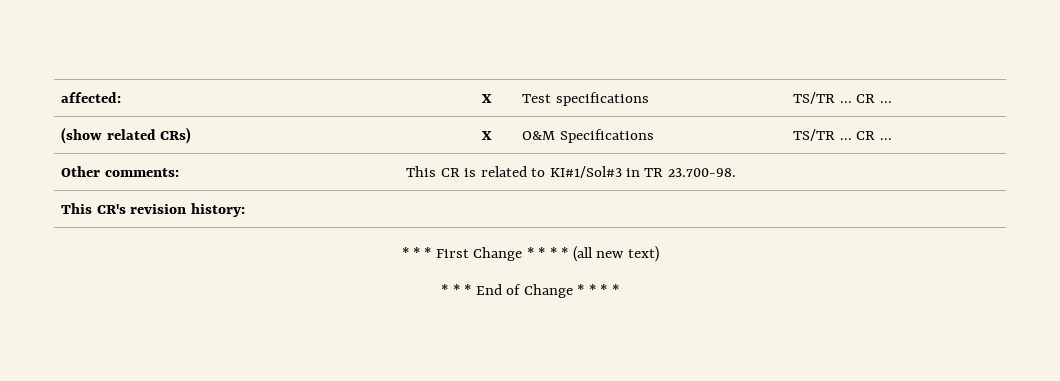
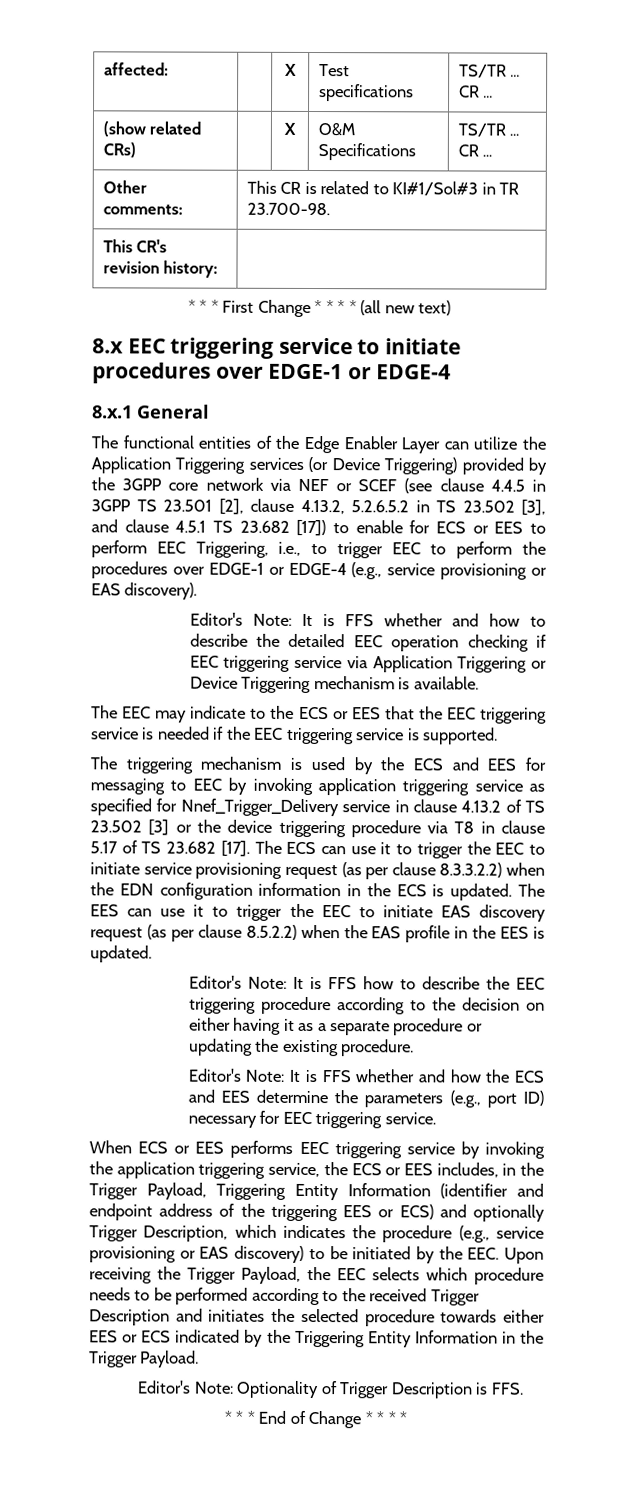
(659, 254) none -> [92,337,461,359] [92,362,452,384] [92,404,210,419] [91,435,547,454] [91,456,547,475] [91,477,546,494] [91,498,546,516] [91,519,547,537] [91,540,546,559] [91,561,547,580] [91,582,198,600] [189,612,547,627] [189,633,547,652] [189,655,547,673] [189,676,479,694] [91,705,547,724] [91,726,499,745] [90,756,546,775] [90,777,545,796] [90,798,545,817] [90,819,546,838] [90,840,545,859] [90,862,545,880] [90,882,545,901] [90,903,546,922] [90,924,546,943] [90,945,152,963] [188,975,546,990] [188,996,546,1015] [188,1017,483,1036] [188,1038,415,1057] [187,1068,544,1083] [187,1089,544,1108] [187,1110,436,1129] [89,1140,545,1159] [89,1161,544,1179] [89,1182,544,1201] [89,1203,545,1222] [89,1224,544,1243] [89,1245,544,1264] [89,1266,544,1285] [89,1287,480,1306] [89,1308,545,1327] [89,1329,545,1348] [89,1350,200,1368] [137,1380,524,1399] // 8.x EEC triggering service to initiate procedures over EDGE-1 or EDGE-4 // 8.x.1 General // The functional entities of the Edge Enabler Layer can utilize the Application Triggering services (or Device Triggering) provided by the 3GPP core network via NEF or SCEF (see clause 4.4.5 in 3GPP TS 23.501 [2], clause 4.13.2, 5.2.6.5.2 in TS 23.502 [3], and clause 4.5.1 TS 23.682 [17]) to enable for ECS or EES to perform EEC Triggering, i.e., to trigger EEC to perform the procedures over EDGE-1 or EDGE-4 (e.g., service provisioning or EAS discovery). // Editor's Note: It is FFS whether and how to describe the detailed EEC operation checking if EEC triggering service via Application Triggering or Device Triggering mechanism is available. // The EEC may indicate to the ECS or EES that the EEC triggering service is needed if the EEC triggering service is supported. // The triggering mechanism is used by the ECS and EES for messaging to EEC by invoking application triggering service as specified for Nnef_Trigger_Delivery service in clause 4.13.2 of TS 23.502 [3] or the device triggering procedure via T8 in clause 5.17 of TS 23.682 [17]. The ECS can use it to trigger the EEC to initiate service provisioning request (as per clause 8.3.3.2.2) when the EDN configuration information in the ECS is updated. The EES can use it to trigger the EEC to initiate EAS discovery request (as per clause 8.5.2.2) when the EAS profile in the EES is updated. // Editor's Note: It is FFS how to describe the EEC triggering procedure according to the decision on either having it as a separate procedure or updating the existing procedure. // Editor's Note: It is FFS whether and how the ECS and EES determine the parameters (e.g., port ID) necessary for EEC triggering service. // When ECS or EES performs EEC triggering service by invoking the application triggering service, the ECS or EES includes, in the Trigger Payload, Triggering Entity Information (identifier and endpoint address of the triggering EES or ECS) and optionally Trigger Description, which indicates the procedure (e.g., service provisioning or EAS discovery) to be initiated by the EEC. Upon receiving the Trigger Payload, the EEC selects which procedure needs to be performed according to the received Trigger Description and initiates the selected procedure towards either EES or ECS indicated by the Triggering Entity Information in the Trigger Payload. // Editor's Note: Optionality of Trigger Description is FFS.

